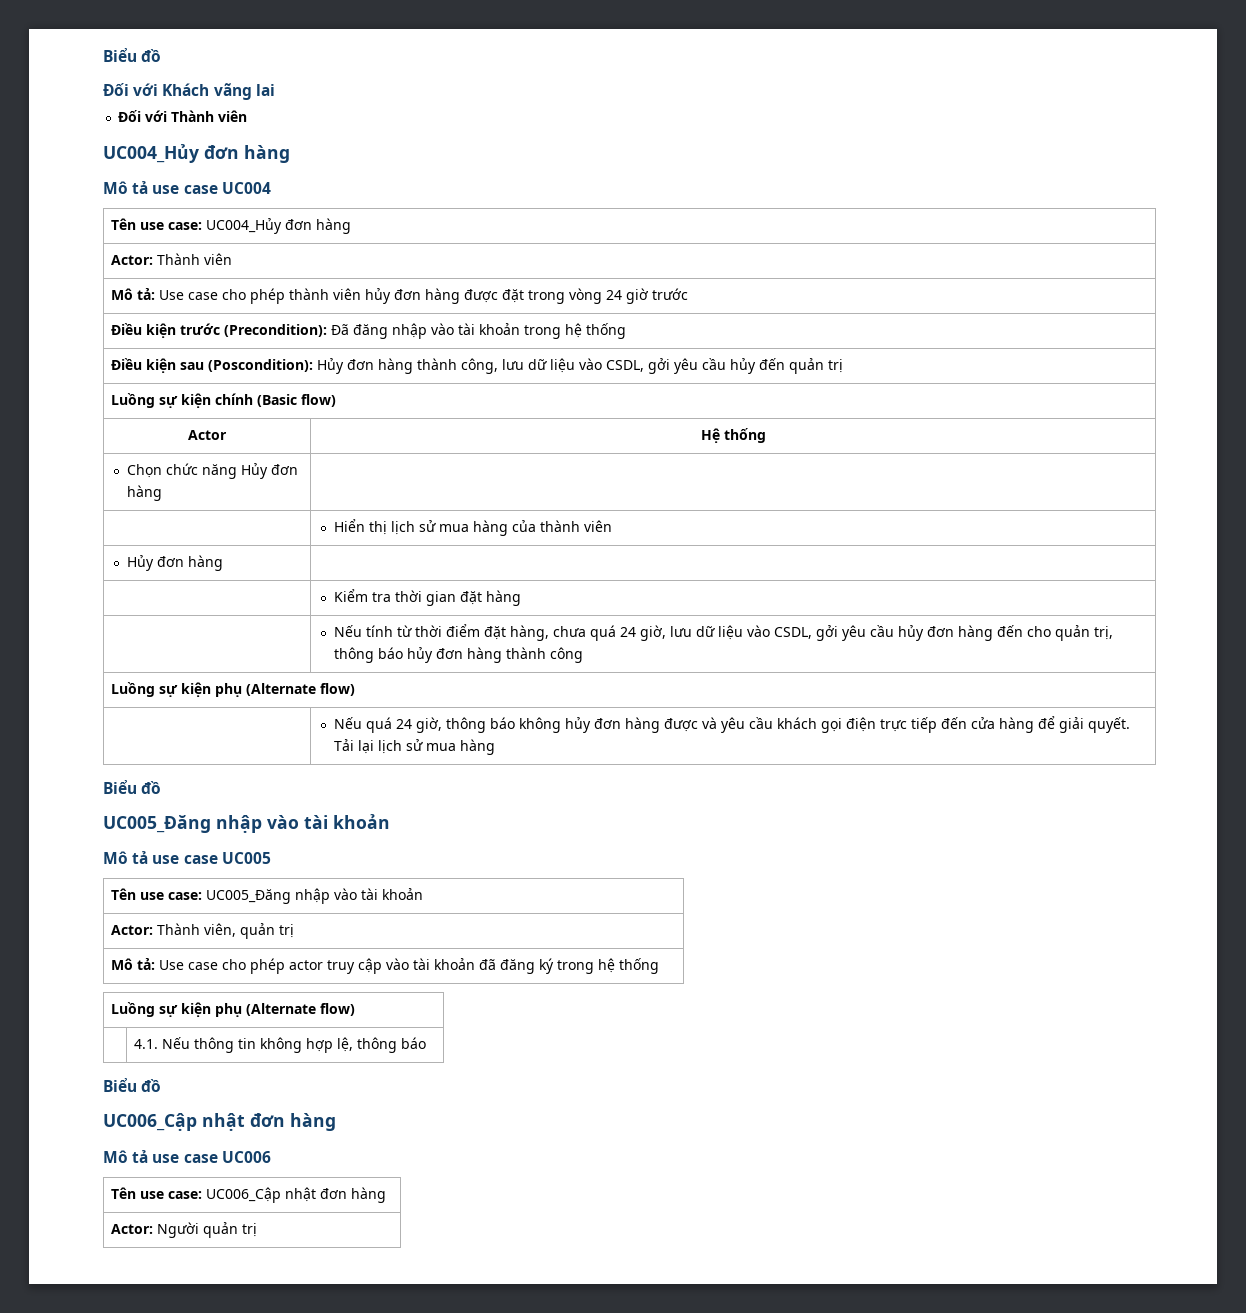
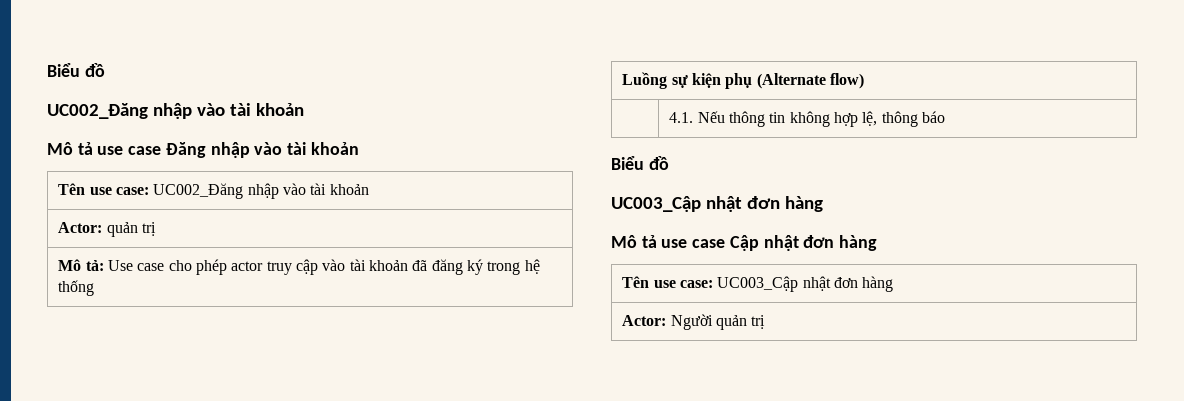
[103,48,162,62] [103,83,275,100] [118,110,248,122] [103,144,290,163] [103,181,271,194] [111,218,352,234] [111,253,233,265] [111,288,689,304] [111,323,627,339] [111,358,844,374] [111,393,337,408] [188,430,227,440] [700,428,766,443] [126,463,298,479] [126,485,162,501] [333,519,612,536] [126,555,223,571] [333,589,521,606] [333,624,1113,641] [333,647,583,663] [111,682,356,697] [333,716,1130,733] [333,739,495,755] [103,780,162,794] [103,815,211,833] Biểu đồ // Đối với Khách vãng lai // Đối với Thành viên // UC004_Hủy đơn hàng // Mô tả use case UC004 // Tên use case: UC004_Hủy đơn hàng // Actor: Thành viên // Mô tả: Use case cho phép thành viên hủy đơn hàng được đặt trong vòng 24 giờ trước // Điều kiện trước (Precondition): Đã đăng nhập vào tài khoản trong hệ thống // Điều kiện sau (Poscondition): Hủy đơn hàng thành công, lưu dữ liệu vào CSDL, gởi yêu cầu hủy đến quản trị // Luồng sự kiện chính (Basic flow) // Actor | Hệ thống // Chọn chức năng Hủy đơn hàng | // | Hiển thị lịch sử mua hàng của thành viên // Hủy đơn hàng | // | Kiểm tra thời gian đặt hàng // | Nếu tính từ thời điểm đặt hàng, chưa quá 24 giờ, lưu dữ liệu vào CSDL, gởi yêu cầu hủy đơn hàng đến cho quản trị, thông báo hủy đơn hàng thành công // Luồng sự kiện phụ (Alternate flow) // | Nếu quá 24 giờ, thông báo không hủy đơn hàng được và yêu cầu khách gọi điện trực tiếp đến cửa hàng để giải quyết. Tải lại lịch sử mua hàng // Biểu đồ // UC005_Đăng -> [47,63,105,77] [47,103,148,119] Biểu đồ // UC002_Đăng
[221,852,271,864] [111,888,292,904] UC005 // Tên use case: UC005_Đăng -> [165,142,359,158] [58,183,244,199] Đăng nhập vào tài khoản // Tên use case: UC002_Đăng
[157,923,237,937] Thành viên, -> (103, 227) none
[103,1113,197,1131] UC006_Cập -> [611,196,701,212] UC003_Cập
[221,1151,271,1163] [111,1187,282,1203] UC006 // Tên use case: UC006_Cập -> [729,235,878,251] [622,276,799,292] Cập nhật đơn hàng // Tên use case: UC003_Cập

